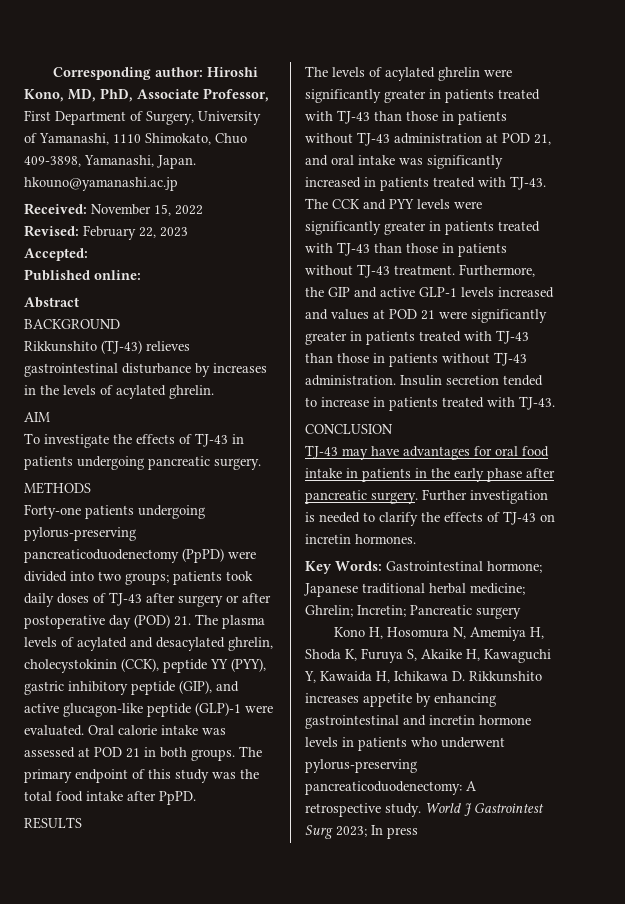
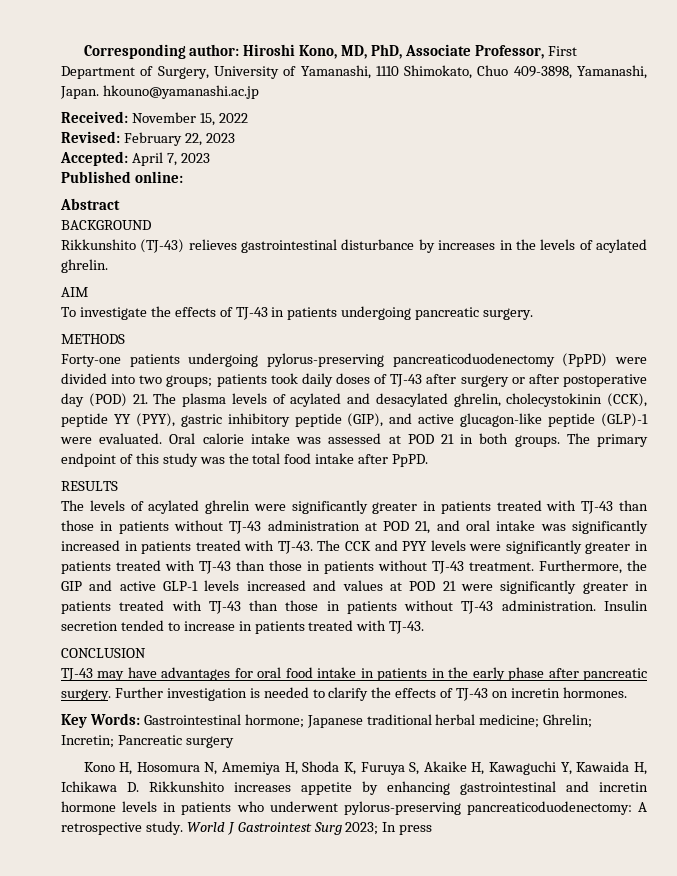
(88, 254) none -> [131,152,210,166] April 7, 2023

